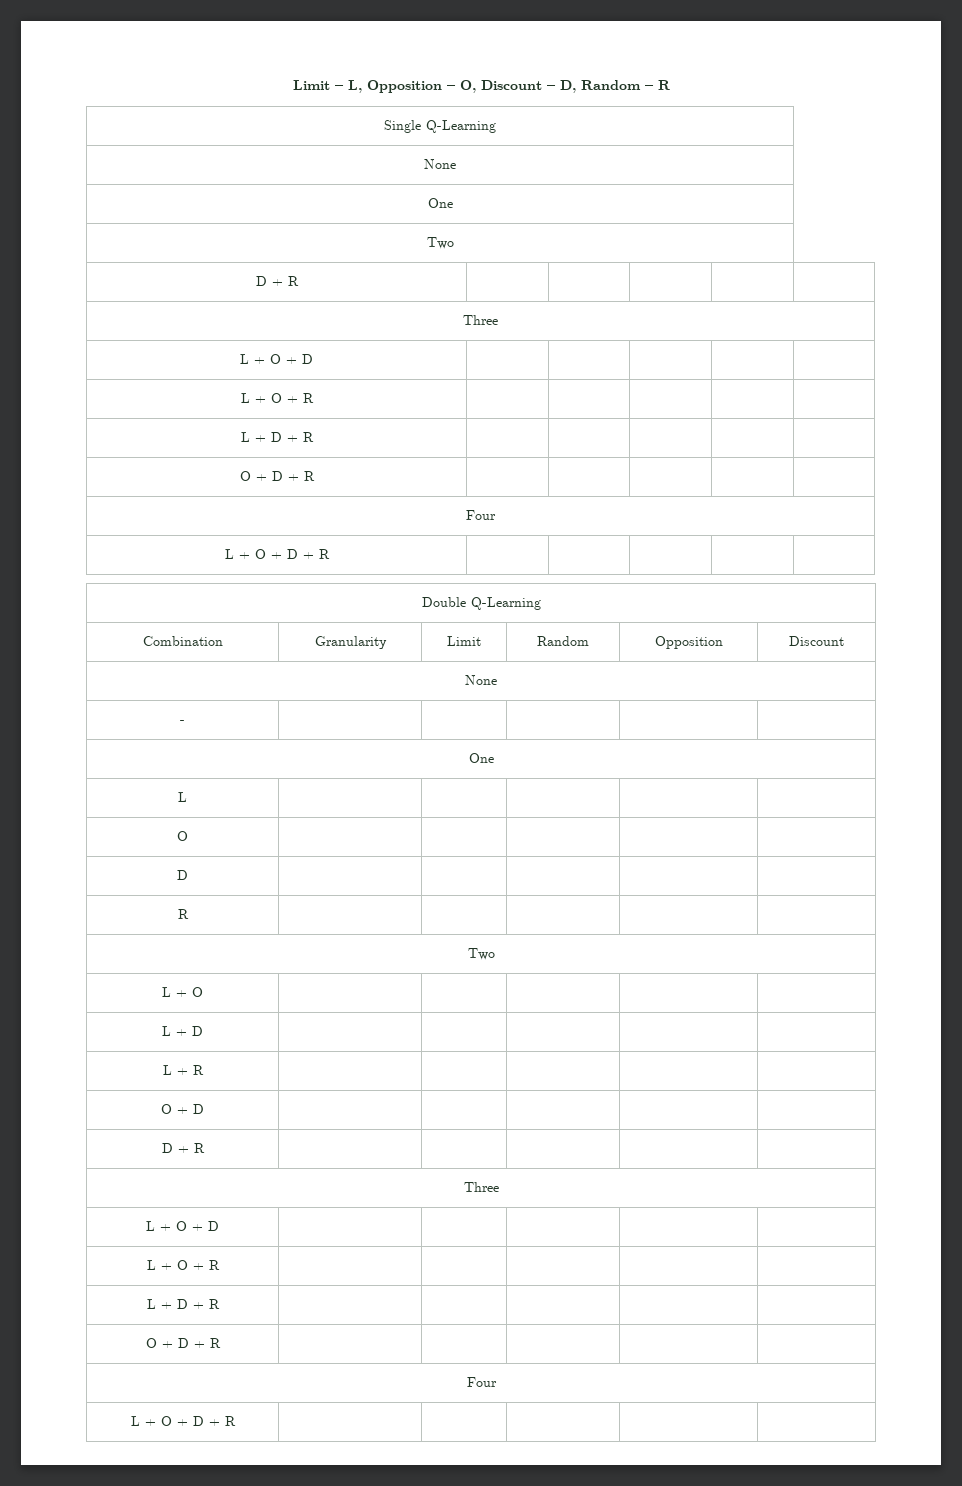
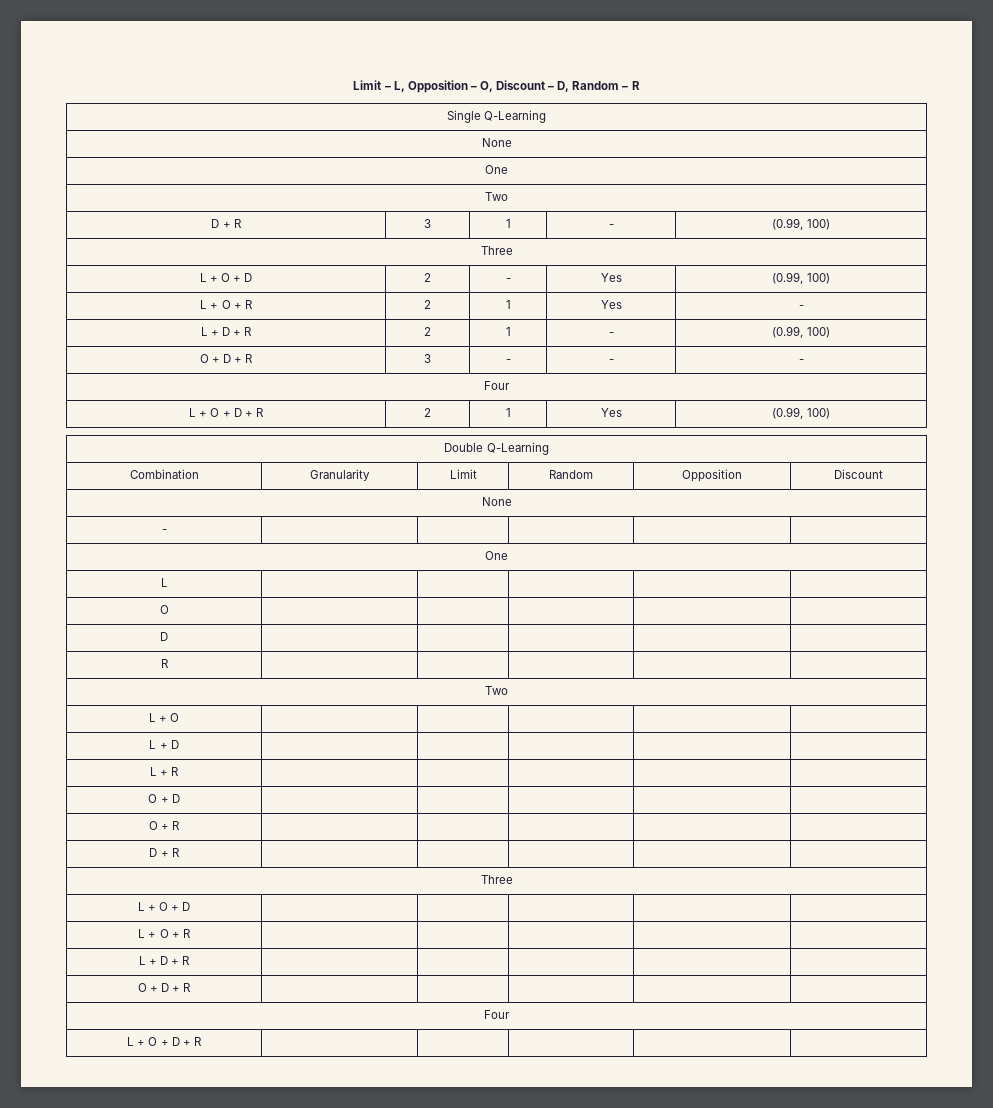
[463,315,498,325] [240,354,313,364] [240,393,314,403] [240,432,314,442] [239,471,315,481] [466,510,496,520] [224,549,330,559] | | | | // Three // L + O + D | | | | | // L + O + R | | | | | // L + D + R | | | | | // O + D + R | | | | | // Four // L + O + D + R | | | | | -> [424,219,431,228] [505,219,511,228] [608,224,614,228] [772,218,830,230] [480,246,513,255] [199,273,253,282] [424,273,431,282] [505,278,511,282] [600,273,622,282] [772,272,830,284] [200,300,253,309] [424,300,431,309] [505,300,511,309] [600,300,622,309] [798,305,804,309] [200,327,253,336] [424,327,431,336] [505,327,511,336] [608,332,614,336] [772,326,830,338] [199,354,254,363] [424,354,431,363] [505,359,511,363] [608,359,614,363] [798,359,804,363] [484,381,510,390] [189,408,264,417] [424,408,431,417] [505,408,511,417] [600,408,622,417] [772,407,830,419] 3 | 1 | - | (0.99, 100) // Three // L + O + D | 2 | - | Yes | (0.99, 100) // L + O + R | 2 | 1 | Yes | - // L + D + R | 2 | 1 | - | (0.99, 100) // O + D + R | 3 | - | - | - // Four // L + O + D + R | 2 | 1 | Yes | (0.99, 100)
(204, 1109) none -> [148,821,181,830] // O + R | | | | |

